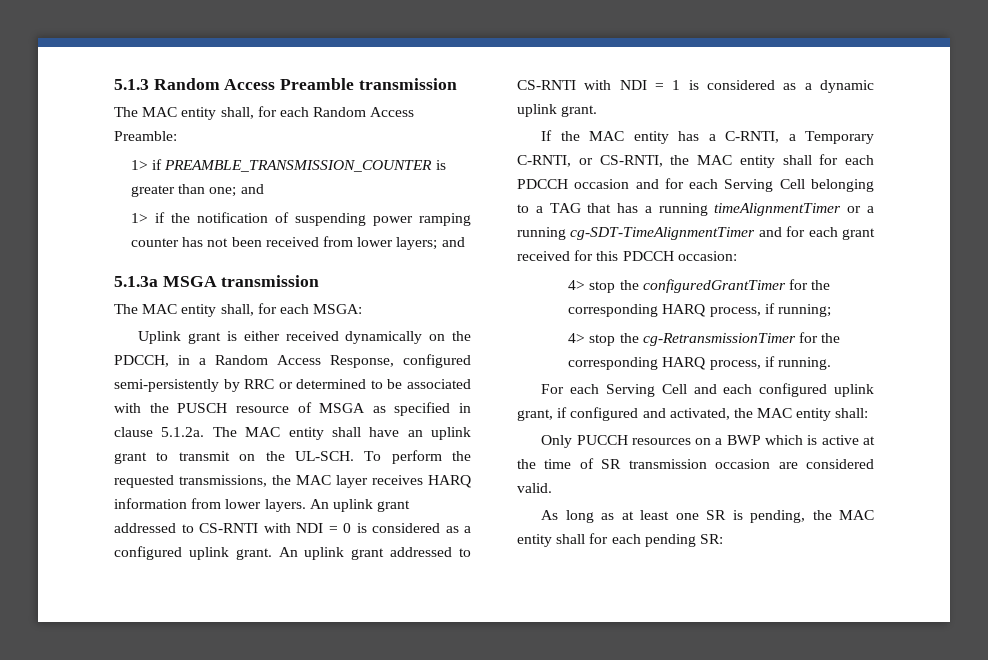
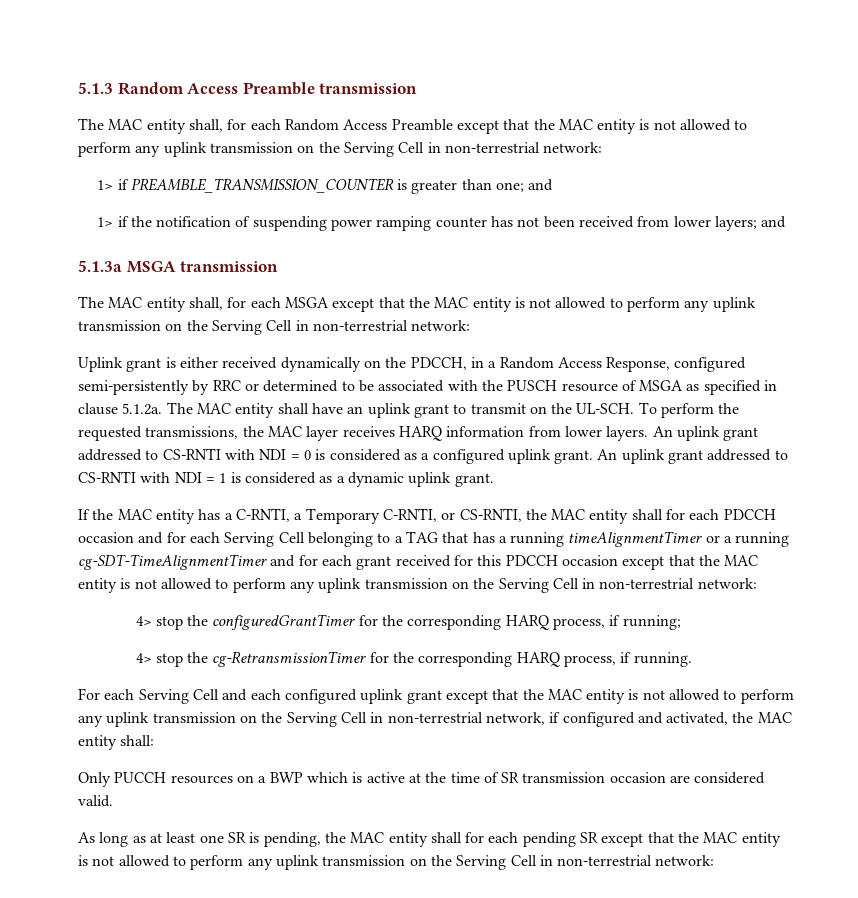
[114,131,177,141] Preamble: -> [391,119,748,134] [78,142,603,157] Preamble except that the MAC entity is not allowed to perform any uplink transmission on the Serving Cell in non-terrestrial network:
[313,304,363,314] MSGA: -> [284,297,756,312] [78,320,471,335] MSGA except that the MAC entity is not allowed to perform any uplink transmission on the Serving Cell in non-terrestrial network:
[677,251,737,261] occasion: -> [561,555,759,570] [78,578,757,593] occasion except that the MAC entity is not allowed to perform any uplink transmission on the Serving Cell in non-terrestrial network:
[517,409,553,421] grant, -> [406,689,794,704] [78,712,545,727] grant except that the MAC entity is not allowed to perform any uplink transmission on the Serving Cell in non-terrestrial network,
[699,534,723,544] SR: -> [580,832,781,847] [78,855,715,870] SR except that the MAC entity is not allowed to perform any uplink transmission on the Serving Cell in non-terrestrial network:

